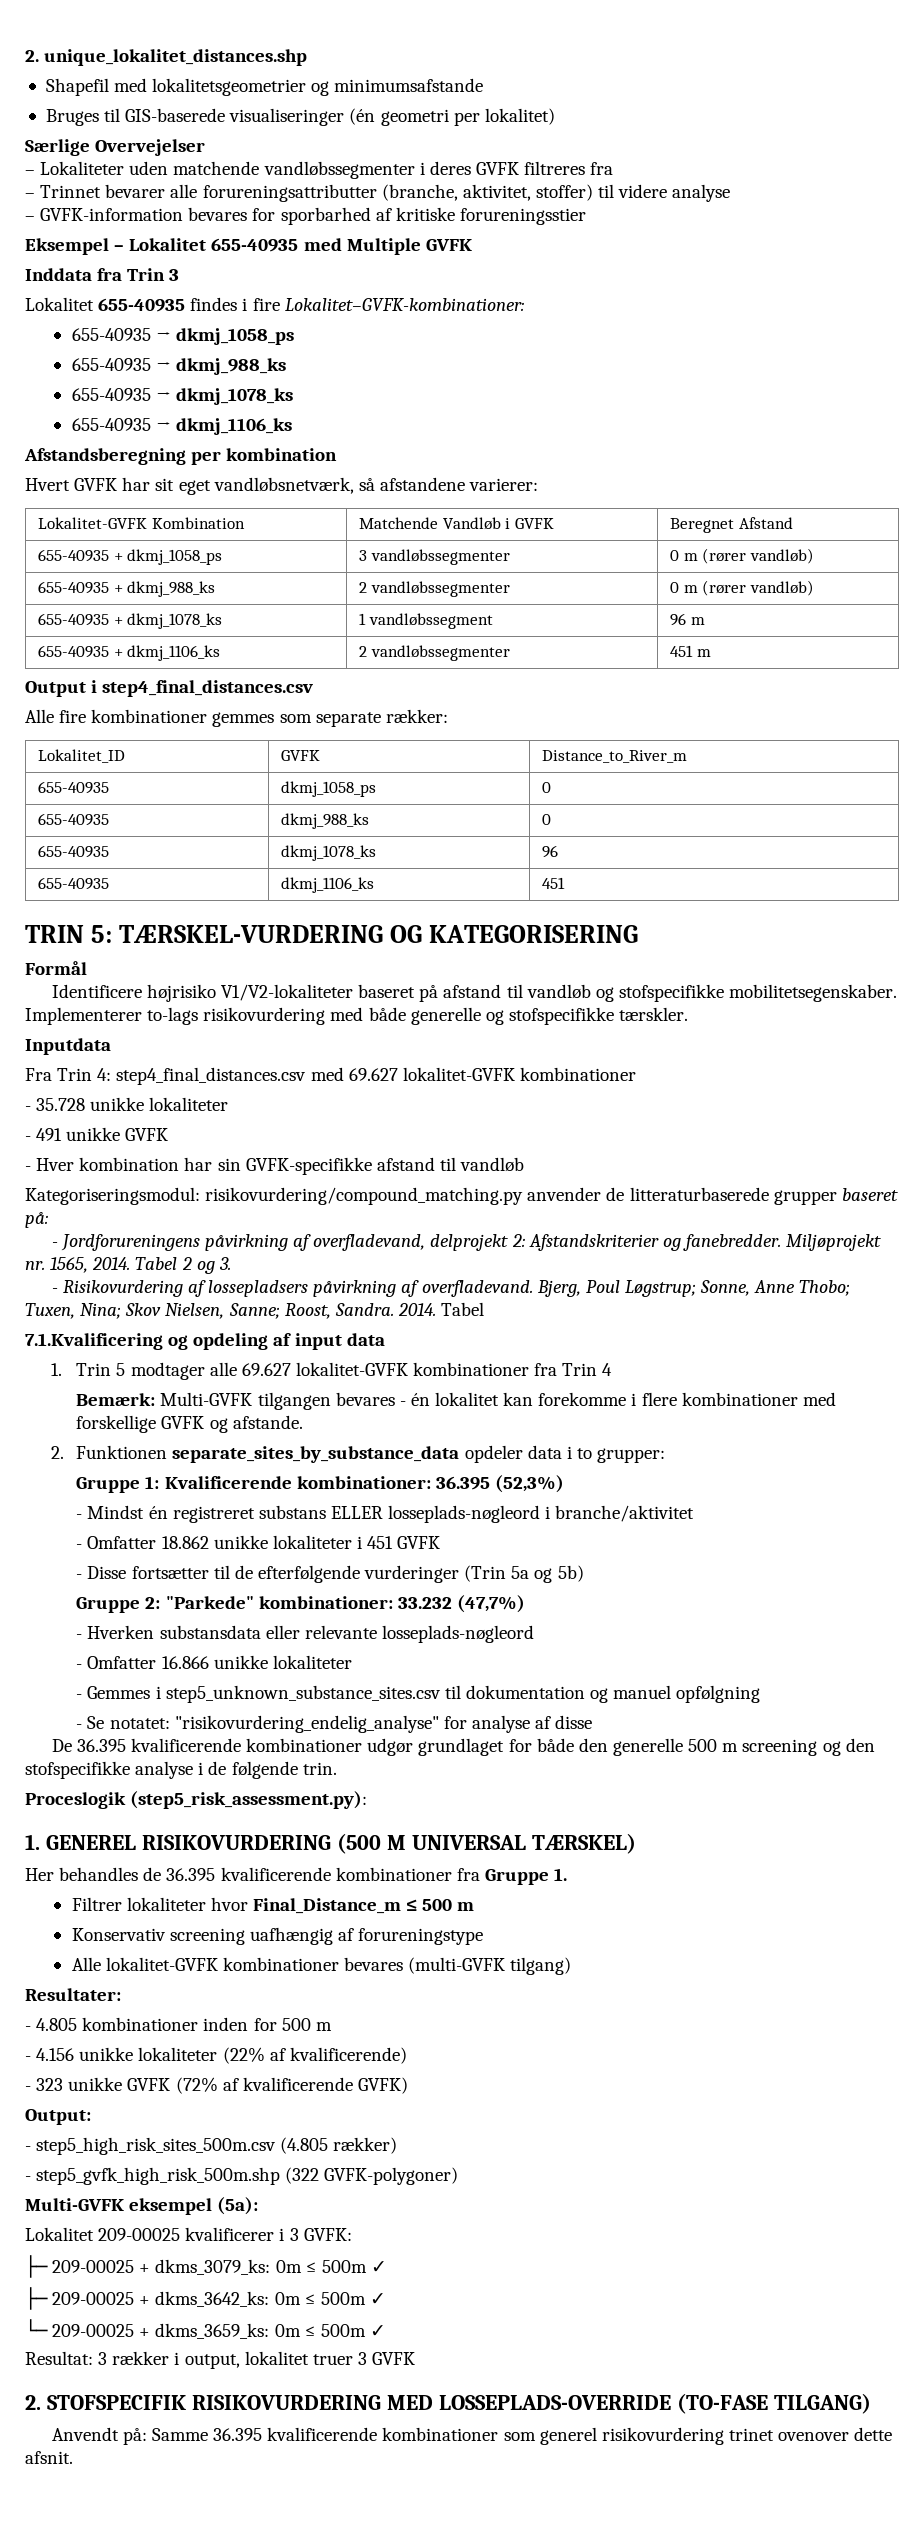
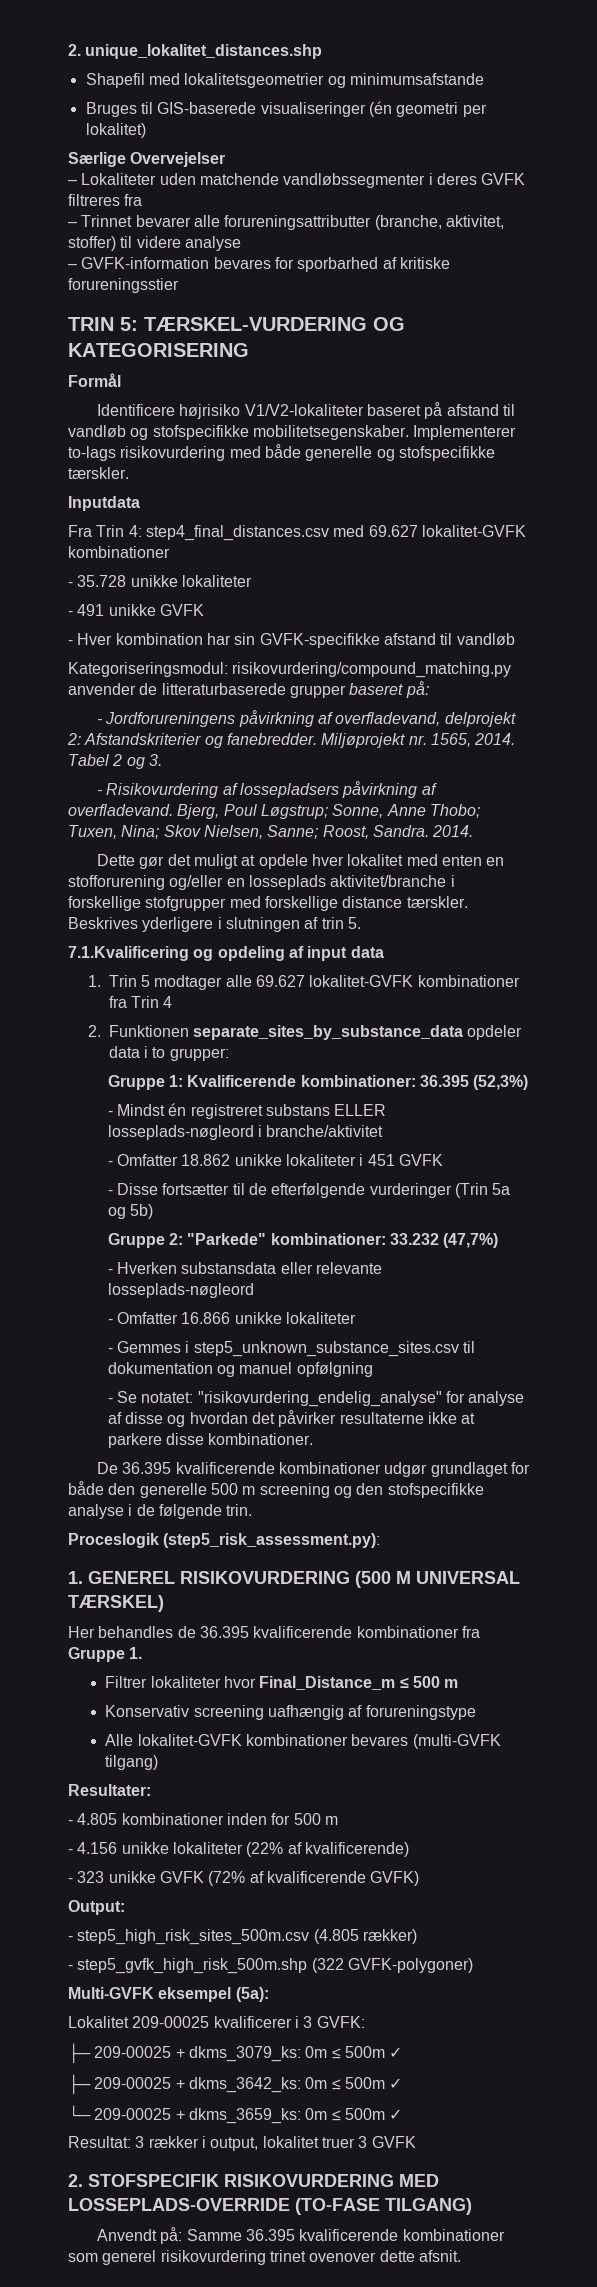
[25,238,472,255] [25,268,180,281] [25,297,524,312] [71,328,294,345] [71,358,286,375] [71,388,293,405] [71,418,292,435] [24,448,338,465] [25,477,539,495] [37,517,245,529] [358,517,554,530] [669,517,793,533] [37,549,223,565] [358,549,510,565] [669,548,814,564] [37,581,216,597] [358,581,510,597] [669,580,814,596] [37,613,223,629] [358,613,493,629] [669,613,705,626] [37,645,221,661] [358,645,510,661] [669,645,711,657] [25,680,314,697] [25,709,448,727] [37,749,125,763] [280,750,320,761] [541,750,687,763] [37,781,109,794] [280,781,376,797] [541,782,551,793] [37,813,109,826] [280,813,369,829] [541,814,551,825] [37,845,109,858] [280,845,376,861] [541,845,558,858] [37,877,109,890] [280,877,374,893] [541,877,565,889] // Eksempel – Lokalitet 655-40935 med Multiple GVFK // Inddata fra Trin 3 // Lokalitet 655-40935 findes i fire Lokalitet–GVFK-kombinationer: // 655-40935 → dkmj_1058_ps // 655-40935 → dkmj_988_ks // 655-40935 → dkmj_1078_ks // 655-40935 → dkmj_1106_ks // Afstandsberegning per kombination // Hvert GVFK har sit eget vandløbsnetværk, så afstandene varierer: // Lokalitet-GVFK Kombination | Matchende Vandløb i GVFK | Beregnet Afstand // 655-40935 + dkmj_1058_ps | 3 vandløbssegmenter | 0 m (rører vandløb) // 655-40935 + dkmj_988_ks | 2 vandløbssegmenter | 0 m (rører vandløb) // 655-40935 + dkmj_1078_ks | 1 vandløbssegment | 96 m // 655-40935 + dkmj_1106_ks | 2 vandløbssegmenter | 451 m // Output i step4_final_distances.csv // Alle fire kombinationer gemmes som separate rækker: // Lokalitet_ID | GVFK | Distance_to_River_m // 655-40935 | dkmj_1058_ps | 0 // 655-40935 | dkmj_988_ks | 0 // 655-40935 | dkmj_1078_ks | 96 // 655-40935 | dkmj_1106_ks | 451 -> (179, 285) none
[441,1302,485,1316] Tabel -> [96,854,505,869] [68,875,455,890] [68,896,468,911] [68,917,361,932] // Dette gør det muligt at opdele hver lokalitet med enten en stofforurening og/eller en losseplads aktivitet/branche i forskellige stofgrupper med forskellige distance tærskler. Beskrives yderligere i slutningen af trin 5.
[76,1392,836,1410] [76,1415,303,1433] // Bemærk: Multi-GVFK tilgangen bevares - én lokalitet kan forekomme i flere kombinationer med forskellige GVFK og afstande. -> (173, 1002) none
(593, 1722) none -> [167,1410,476,1427] [107,1433,314,1448] og hvordan det påvirker resultaterne ikke at parkere disse kombinationer.

